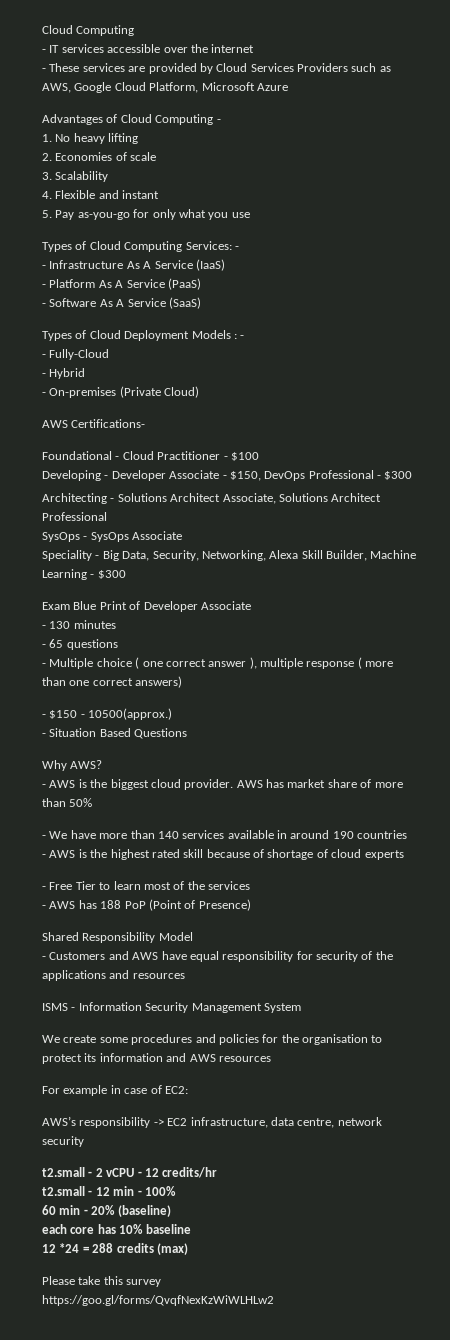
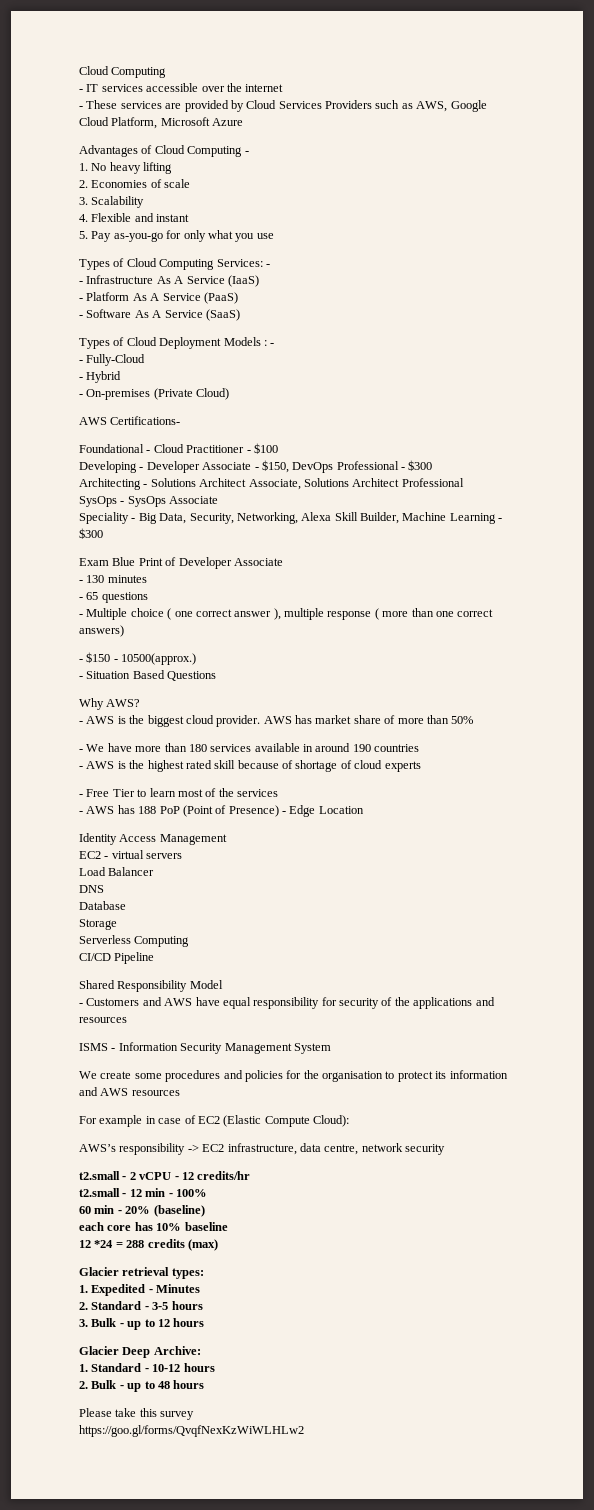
[157,831,179,839] 140 -> [188,744,207,752] 180
(251, 905) none -> [282,805,364,817] [79,833,227,845] [79,850,183,859] [79,867,155,876] [79,885,104,893] [79,901,126,910] [79,919,117,930] [79,935,190,947] [79,952,155,964] - Edge Location // Identity Access Management // EC2 - virtual servers // Load Balancer // DNS // Database // Storage // Serverless Computing // CI/CD Pipeline
[164,1086,188,1094] EC2: -> [197,1115,349,1127] EC2 (Elastic Compute Cloud):
(188, 1249) none -> [79,1267,204,1279] [79,1284,201,1296] [79,1301,203,1310] [79,1318,205,1330] [79,1346,201,1358] [79,1363,215,1372] [79,1380,205,1392] // Glacier retrieval types: // 1. Expedited - Minutes // 2. Standard - 3-5 hours // 3. Bulk - up to 12 hours // Glacier Deep Archive: // 1. Standard - 10-12 hours // 2. Bulk - up to 48 hours

